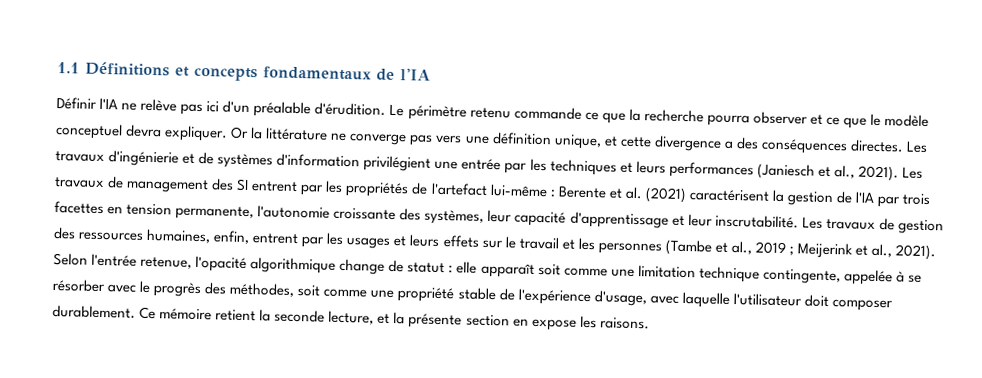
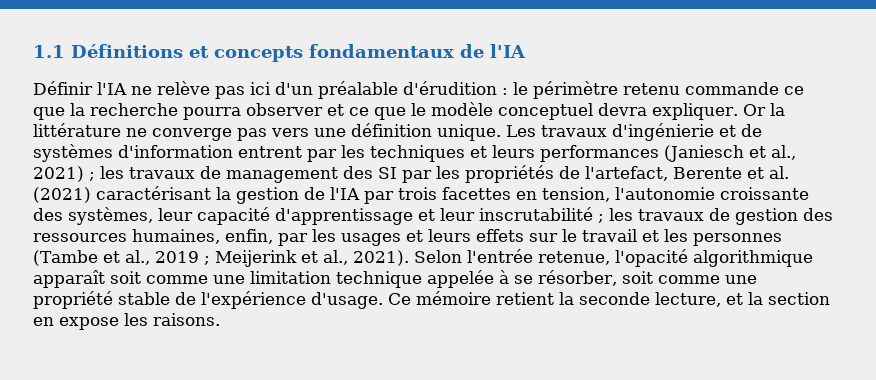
[314,102,405,117] d'érudition. Le -> [403,81,528,95] d'érudition : le
[553,134,904,155] unique, et cette divergence a des conséquences directes. -> [437,124,501,141] unique.
[363,155,502,172] privilégient une entrée -> [238,146,302,158] entrent
[857,165,923,182] 2021). Les -> [33,166,124,182] 2021) ; les
[251,181,299,193] entrent -> (397, 173) none
[430,182,556,198] l'artefact lui-même : -> [585,166,668,181] l'artefact,
[688,189,770,202] caractérisent -> [96,186,211,200] caractérisant
[126,203,255,221] tension permanente, -> [542,187,610,202] tension,
[714,214,823,229] inscrutabilité. Les -> [479,207,633,223] inscrutabilité ; les
[252,233,300,245] entrent -> (273, 236) none
[339,258,478,275] change de statut : elle -> (813, 258) none
[762,268,841,285] contingente, -> (422, 279) none
[52,279,296,298] résorber avec le progrès des méthodes, -> [538,270,617,286] résorber,
[593,290,893,312] [52,304,136,319] d'usage, avec laquelle l'utilisateur doit composer durablement. -> [311,292,383,309] d'usage.
[408,313,463,329] présente -> (763, 298) none

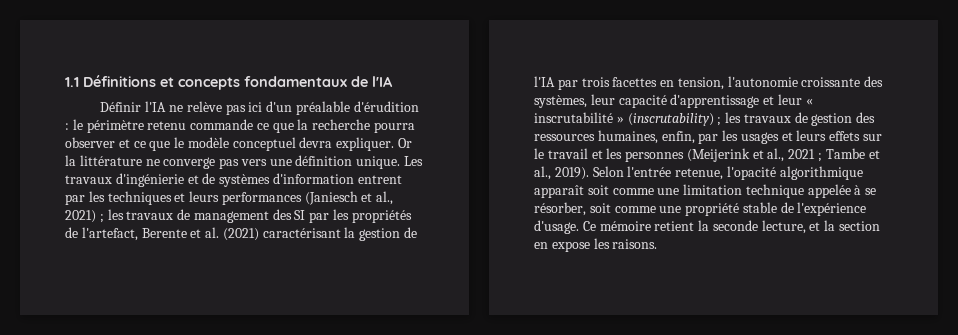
[479,207,593,221] inscrutabilité -> [805,98,813,105] [534,112,714,126] « inscrutabilité » (inscrutability)
[33,250,409,267] (Tambe et al., 2019 ; Meijerink et al., 2021). -> [686,148,880,162] [534,166,589,180] (Meijerink et al., 2021 ; Tambe et al., 2019).

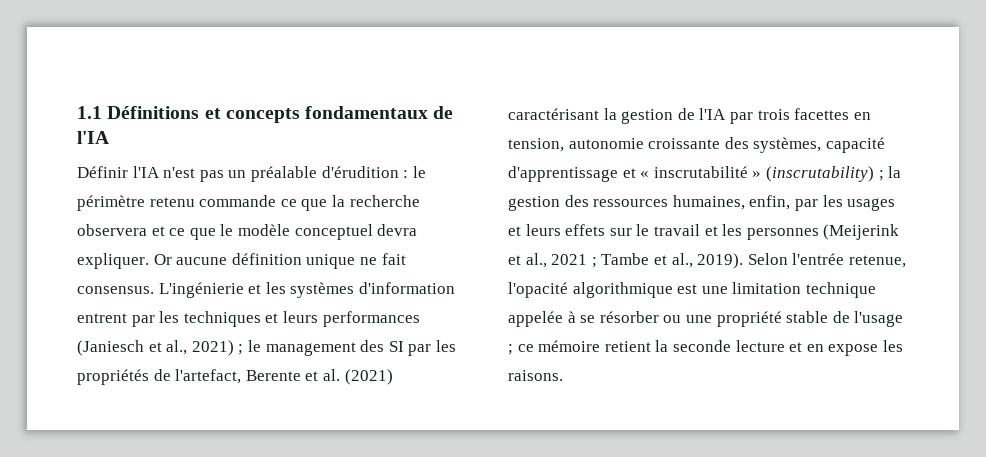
[169,101,293,115] ne relève pas ici d'un -> [163,167,247,182] n'est pas un
[374,122,416,133] [65,137,115,148] pourra observer -> [77,224,147,236] observera
[65,155,424,169] [65,173,216,187] la littérature ne converge pas vers une définition unique. Les travaux d'ingénierie et de -> [176,253,406,269] [77,282,286,298] aucune définition unique ne fait consensus. L'ingénierie et les
[107,209,191,220] les travaux de -> [247,340,261,352] le
[727,76,798,87] l'autonomie -> [568,138,644,149] autonomie
[590,94,615,105] leur -> (822, 145) none
[777,94,802,105] leur -> (636, 173) none
[725,112,808,123] les travaux de -> [888,166,902,178] la
[534,185,654,198] apparaît soit comme -> [677,284,698,294] est
[534,202,656,216] résorber, soit comme -> [599,311,682,323] résorber ou
[797,202,867,216] [534,220,596,234] l'expérience d'usage. Ce -> [854,311,904,327] [508,344,534,355] l'usage ; ce
[761,220,881,234] lecture, et la section -> [735,340,803,352] lecture et

